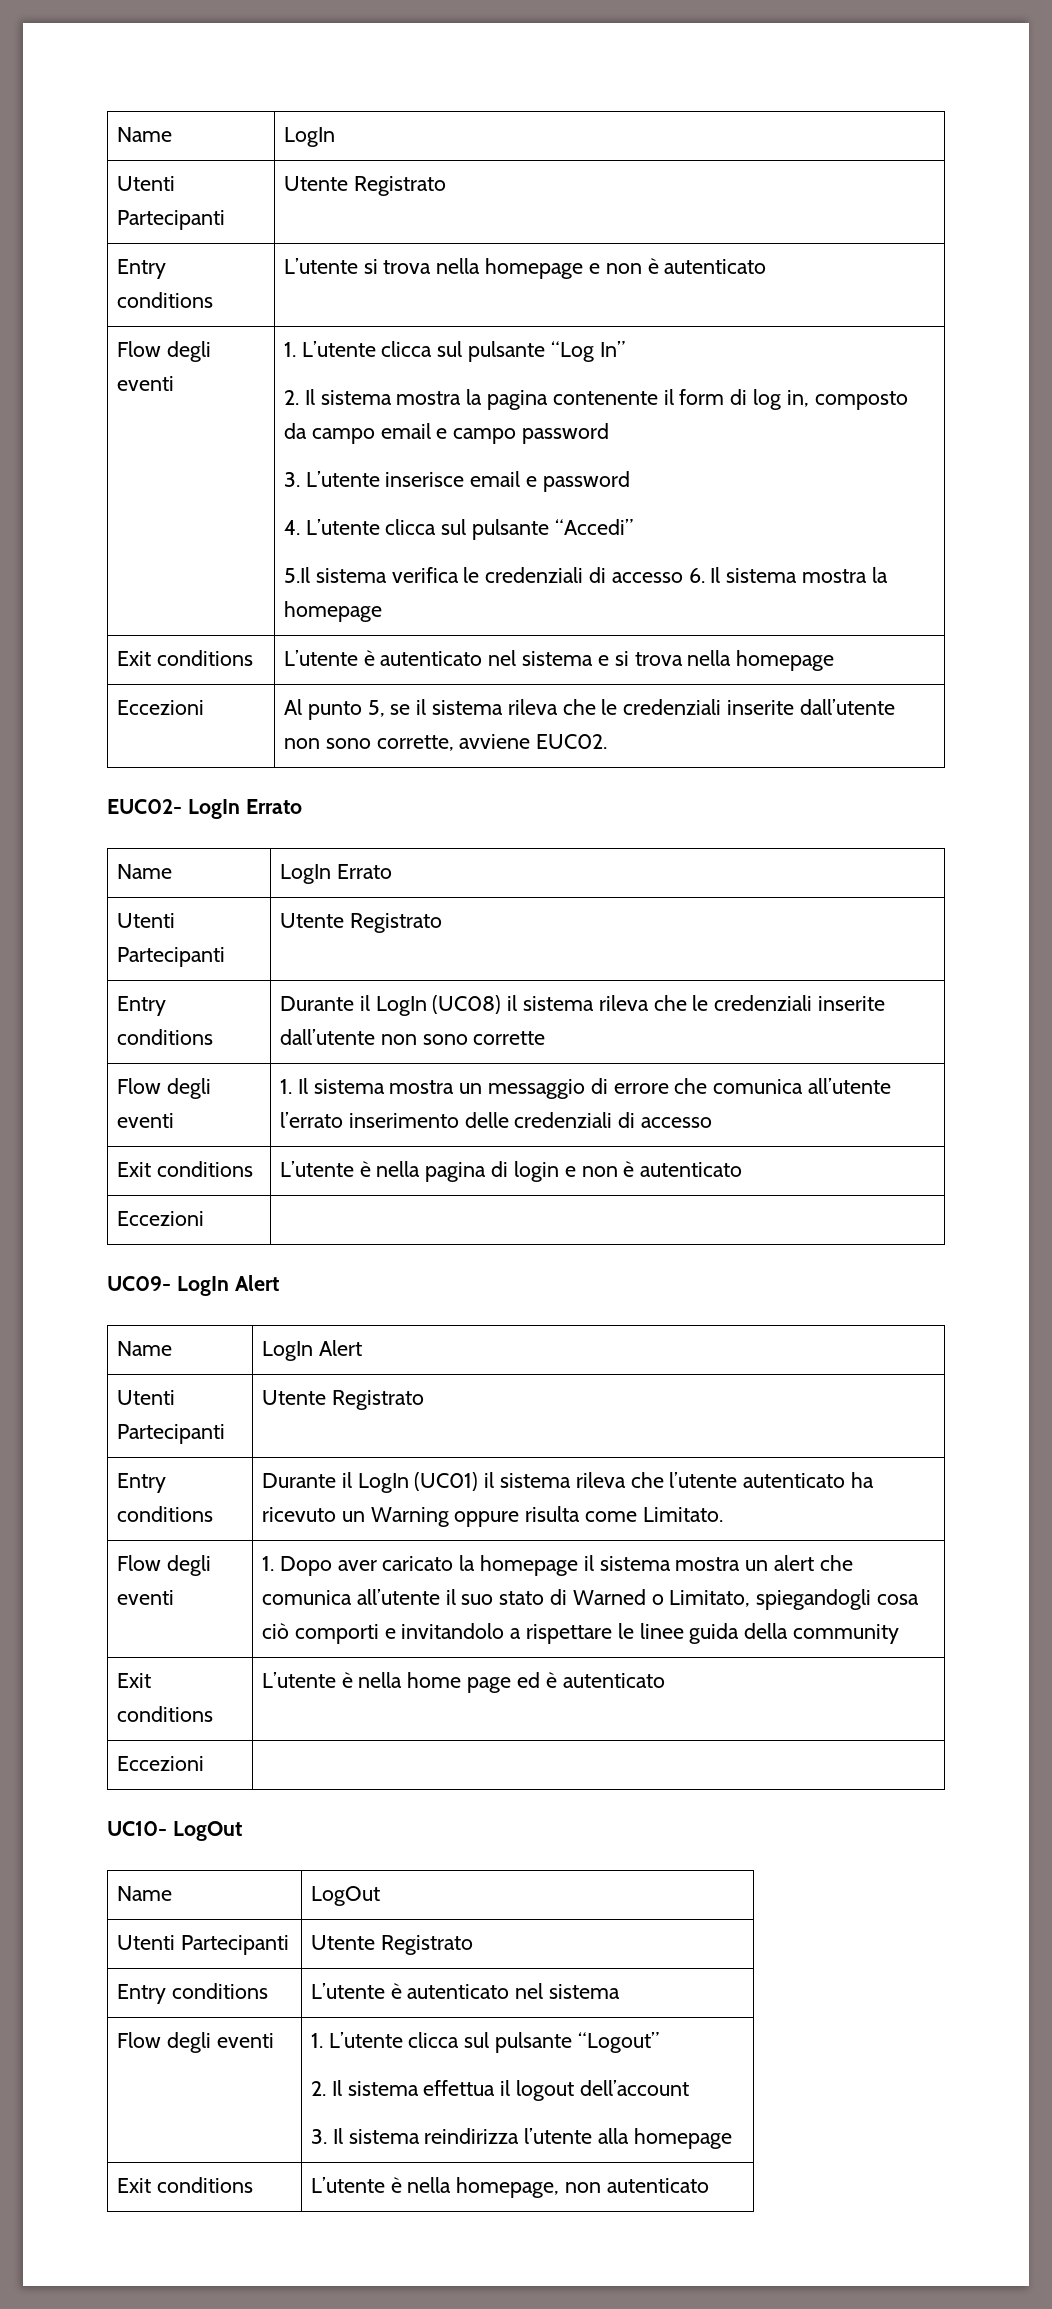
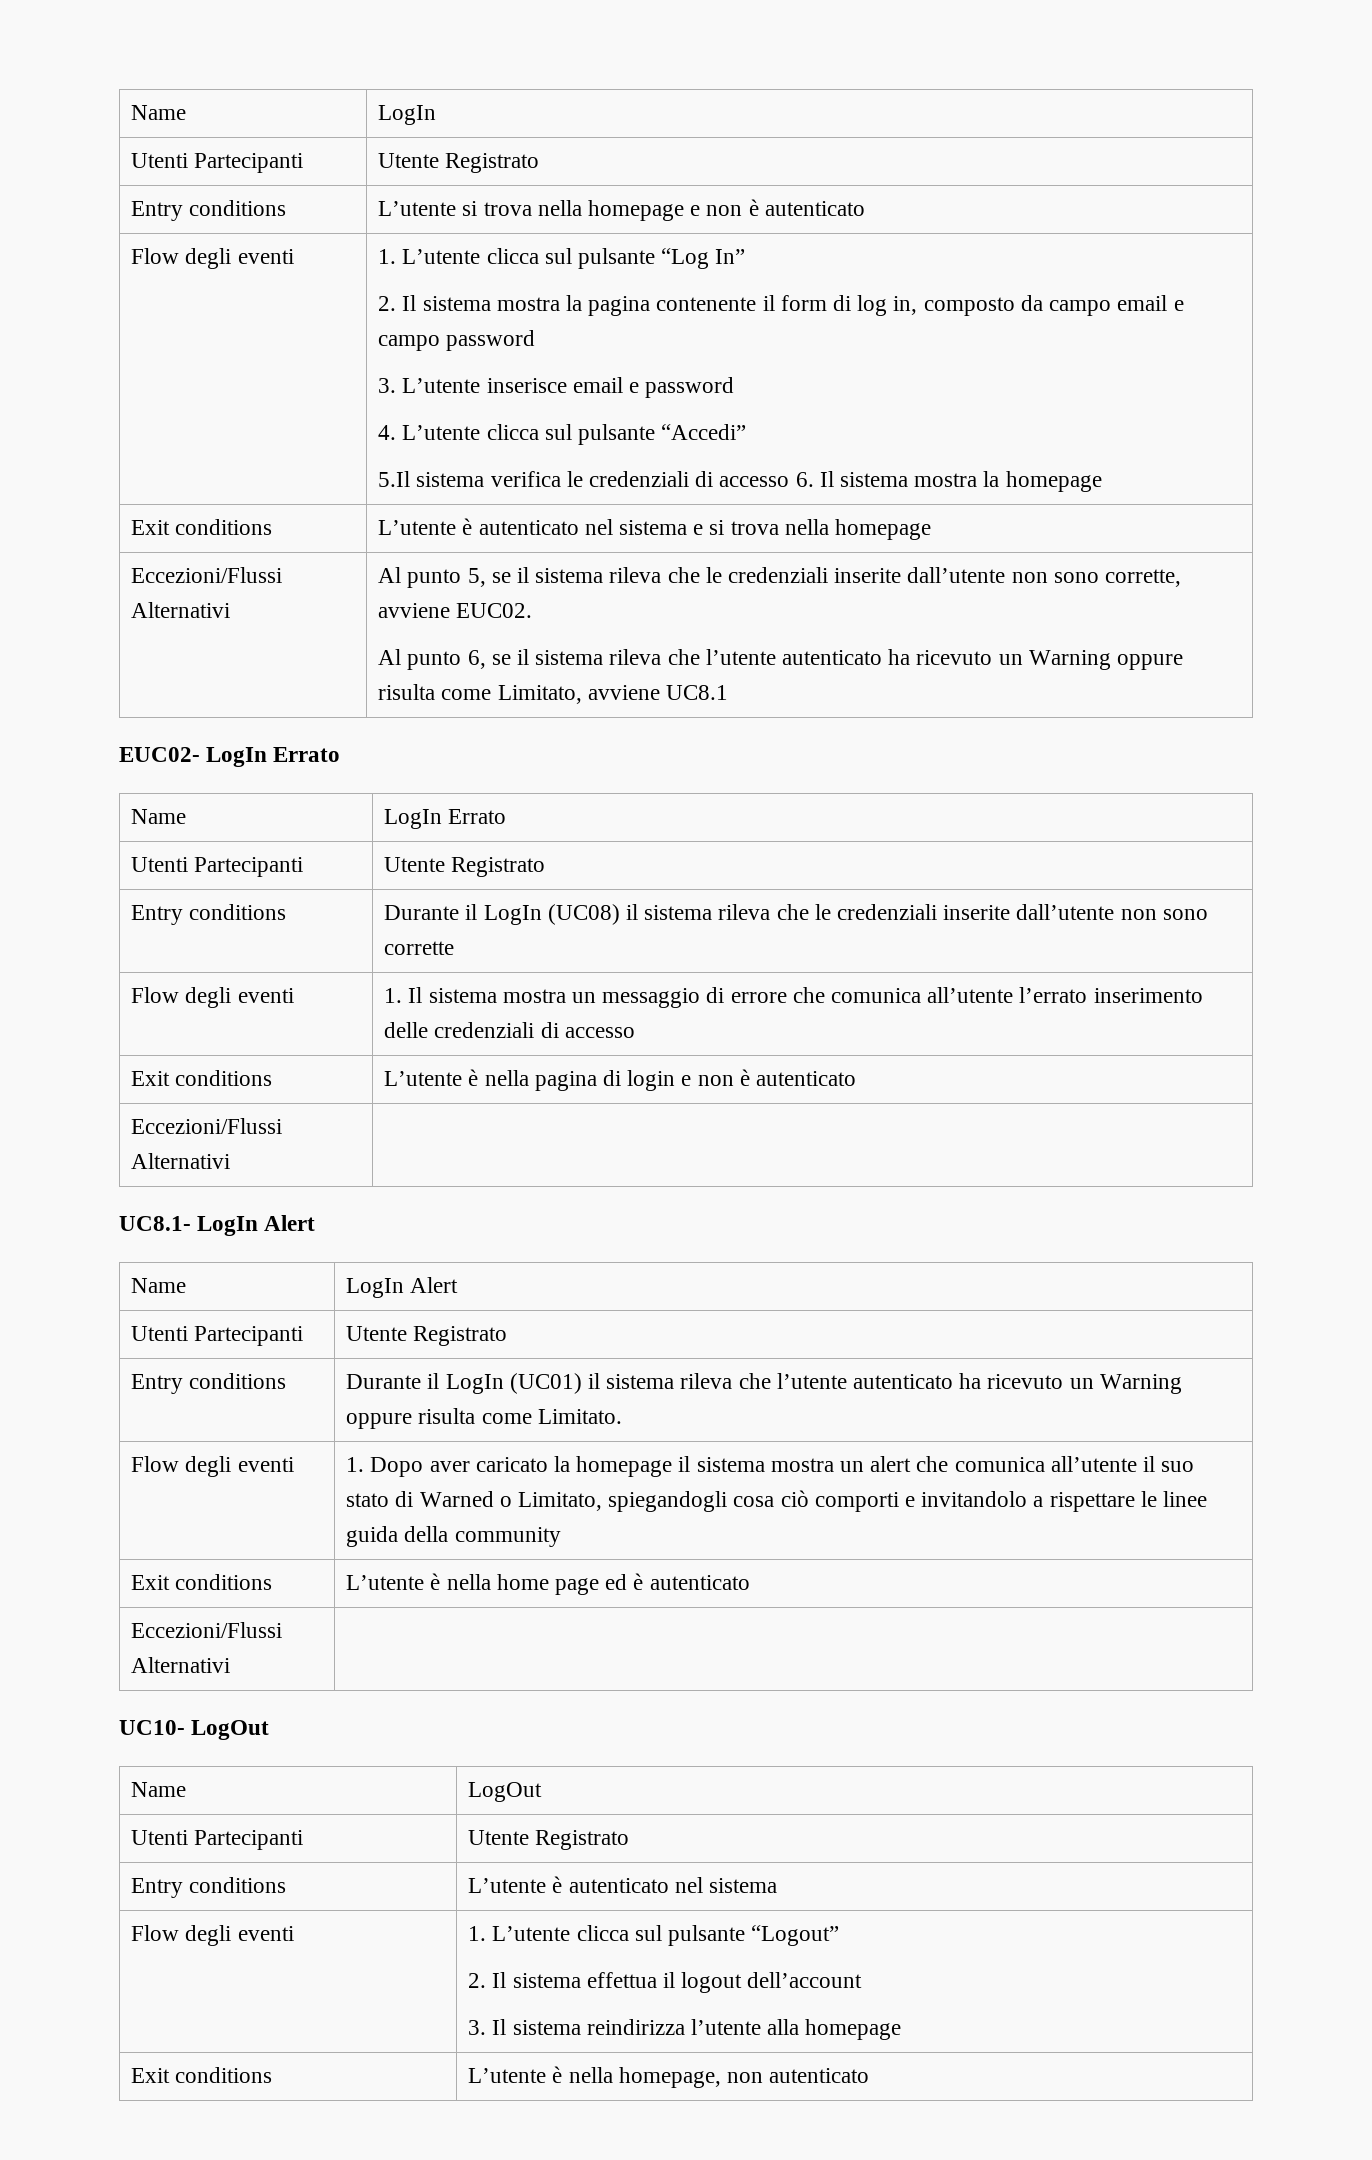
[116,700,204,715] Eccezioni -> [131,567,283,583] [131,602,231,618] Eccezioni/Flussi Alternativi
(608, 741) none -> [378,649,1184,670] [378,684,729,704] // Al punto 6, se il sistema rileva che l’utente autenticato ha ricevuto un Warning oppure risulta come Limitato, avviene UC8.1
[116,1211,204,1226] [107,1276,171,1291] Eccezioni | // UC09- -> [131,1118,283,1134] [131,1153,231,1169] [119,1216,191,1231] Eccezioni/Flussi Alternativi | // UC8.1-
[116,1756,204,1771] Eccezioni -> [131,1622,283,1638] [131,1657,231,1673] Eccezioni/Flussi Alternativi

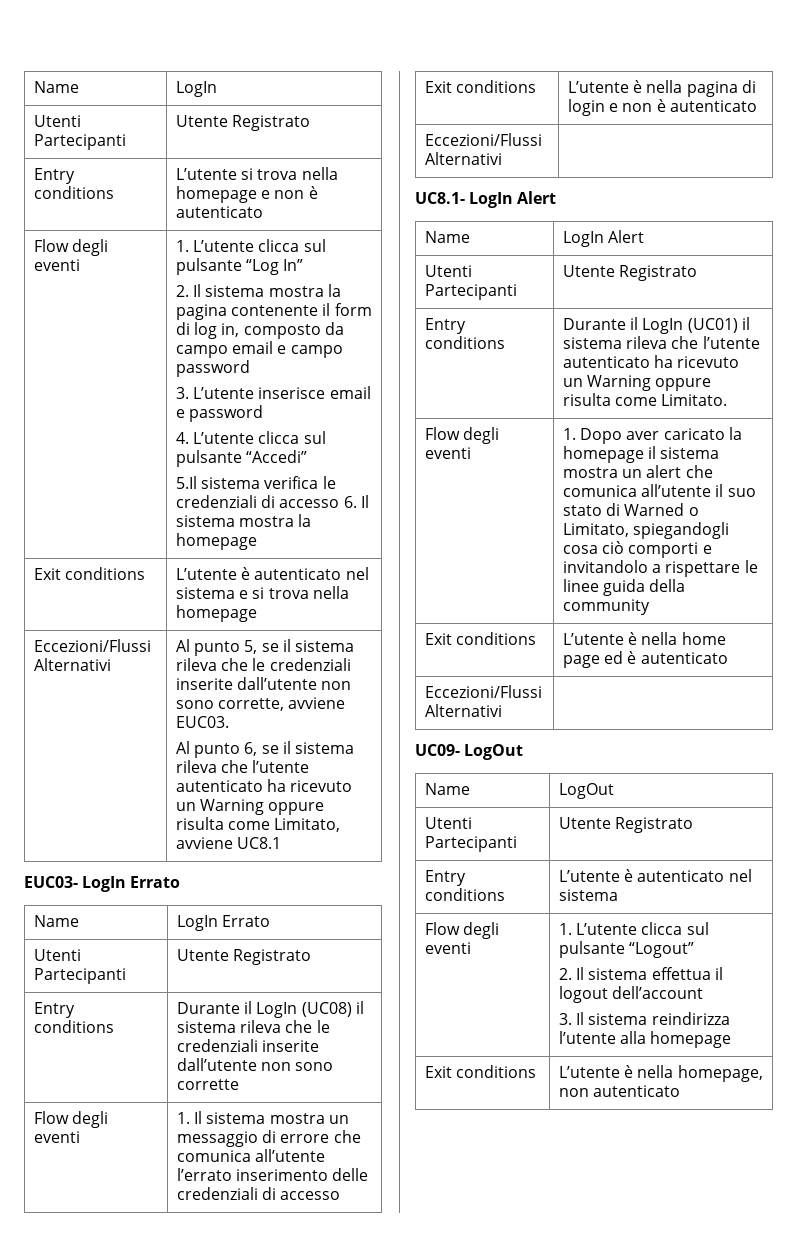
[456,603,533,618] EUC02. -> [176,716,230,728] EUC03.
[119,747,200,762] EUC02- -> [24,876,78,888] EUC03-
[119,1720,185,1735] UC10- -> [415,744,460,756] UC09-

